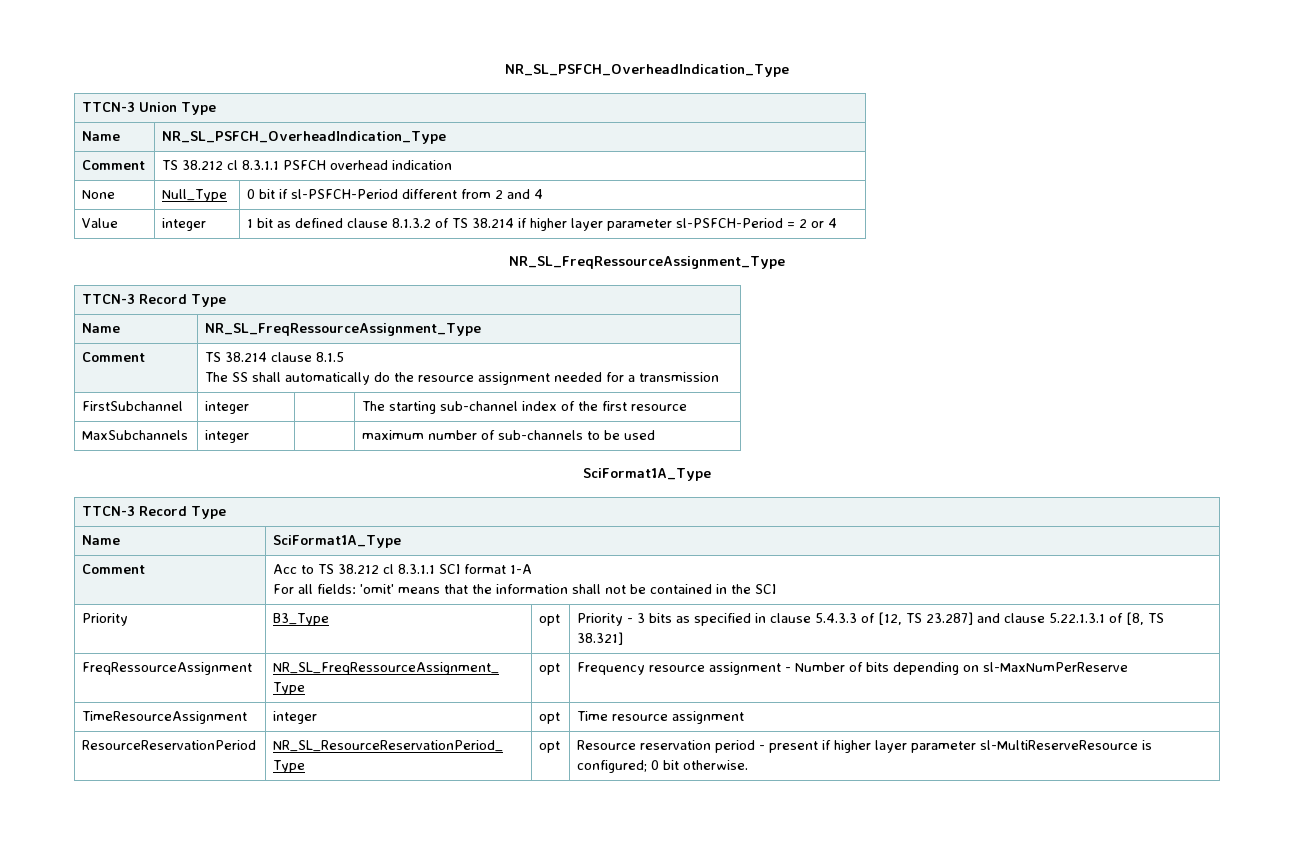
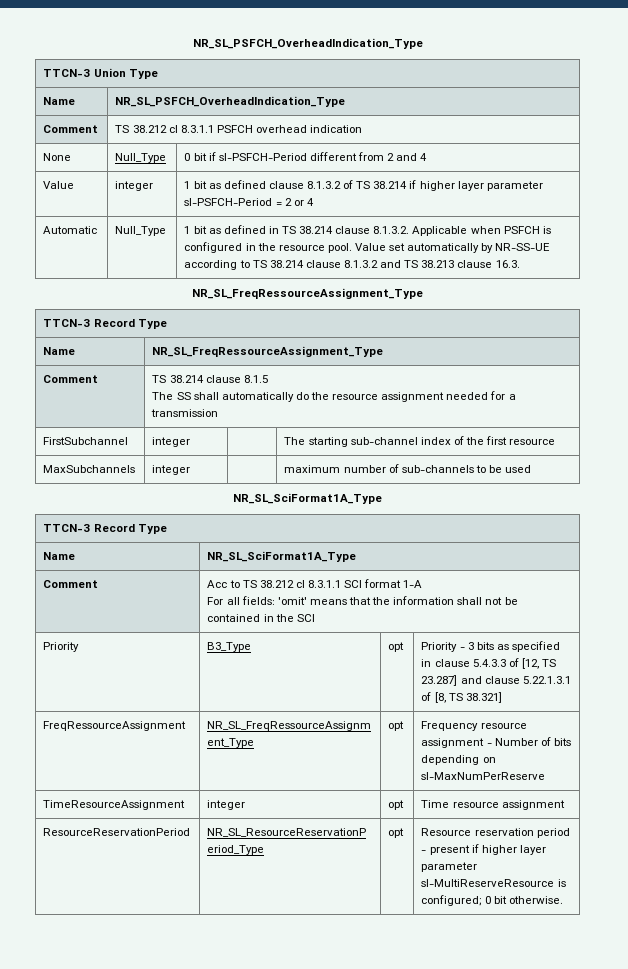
(838, 223) none -> [43,226,98,234] [115,226,167,236] [184,225,551,236] [184,242,551,253] [184,260,520,270] // Automatic | Null_Type | 1 bit as defined in TS 38.214 clause 8.1.3.2. Applicable when PSFCH is configured in the resource pool. Value set automatically by NR-SS-UE according to TS 38.214 clause 8.1.3.2 and TS 38.213 clause 16.3.
[583,468,711,481] [82,506,227,519] [82,535,121,545] [273,535,402,548] SciFormat1A_Type // TTCN-3 Record Type // Name | SciFormat1A_Type -> [233,493,382,504] [43,524,167,534] [43,552,76,560] [207,551,357,562] NR_SL_SciFormat1A_Type // TTCN-3 Record Type // Name | NR_SL_SciFormat1A_Type

